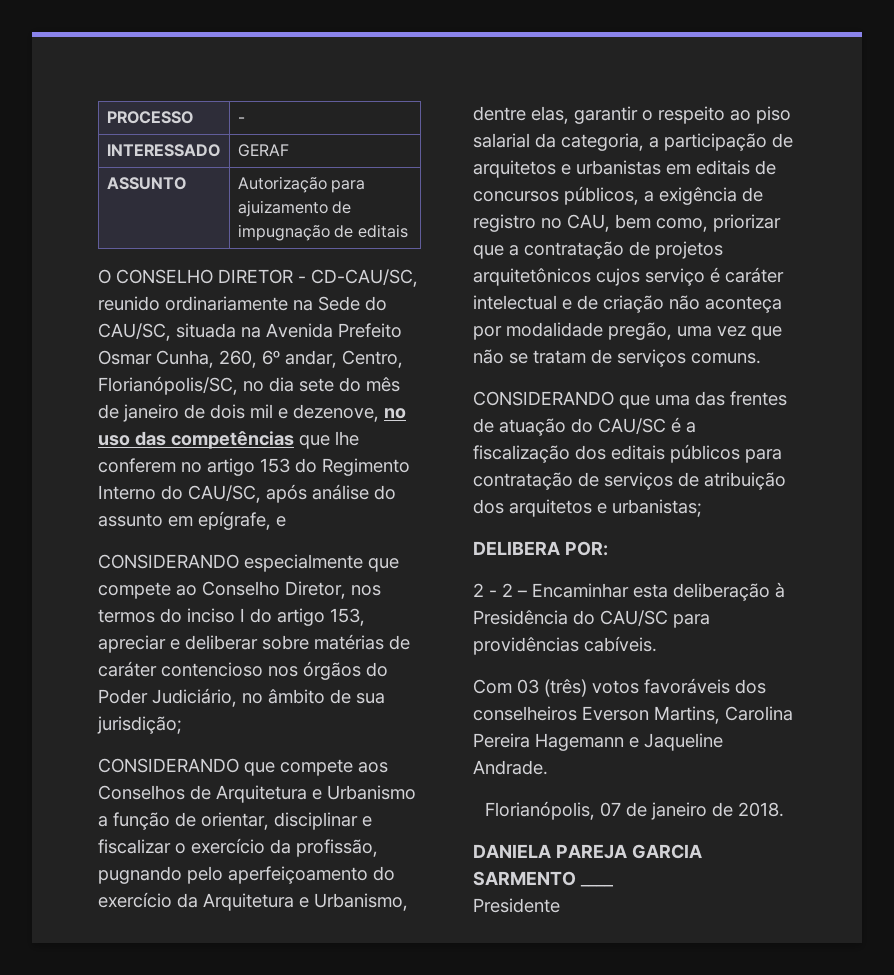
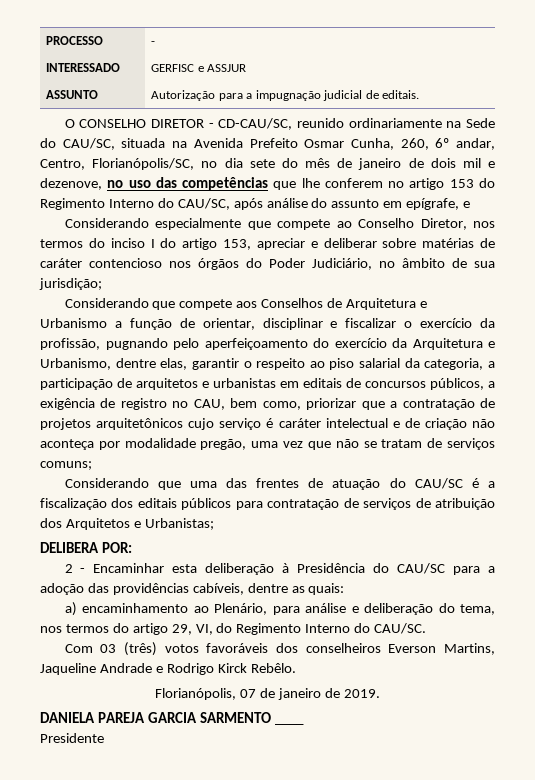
[237,144,289,157] GERAF -> [151,64,247,72] GERFISC e ASSJUR
[237,200,352,217] [237,224,408,241] ajuizamento de impugnação de editais -> [246,90,420,101] a impugnação judicial de editais.
[98,554,239,569] CONSIDERANDO -> [64,218,149,228] Considerando
[98,758,239,773] CONSIDERANDO -> [64,298,149,308] Considerando
[596,268,640,286] cujos -> [188,418,215,430] cujo
[691,353,761,364] [473,391,614,406] comuns. // CONSIDERANDO -> [40,461,92,470] [64,478,149,488] comuns; // Considerando
[509,499,702,517] arquitetos e urbanistas; -> [65,518,214,530] Arquitetos e Urbanistas;
[502,583,527,597] 2 – -> (86, 570) none
[473,636,657,655] providências cabíveis. -> [488,566,496,573] [40,583,345,595] [64,602,496,616] [40,623,427,635] a adoção das providências cabíveis, dentre as quais: // a) encaminhamento ao Plenário, para análise e deliberação do tema, nos termos do artigo 29, VI, do Regimento Interno do CAU/SC.
[725,706,793,721] [473,733,723,751] [473,760,548,775] Carolina Pereira Hagemann e Jaqueline Andrade. -> [40,663,296,675] Jaqueline Andrade e Rodrigo Kirck Rebêlo.
[738,802,784,817] 2018. -> [343,689,380,698] 2019.

